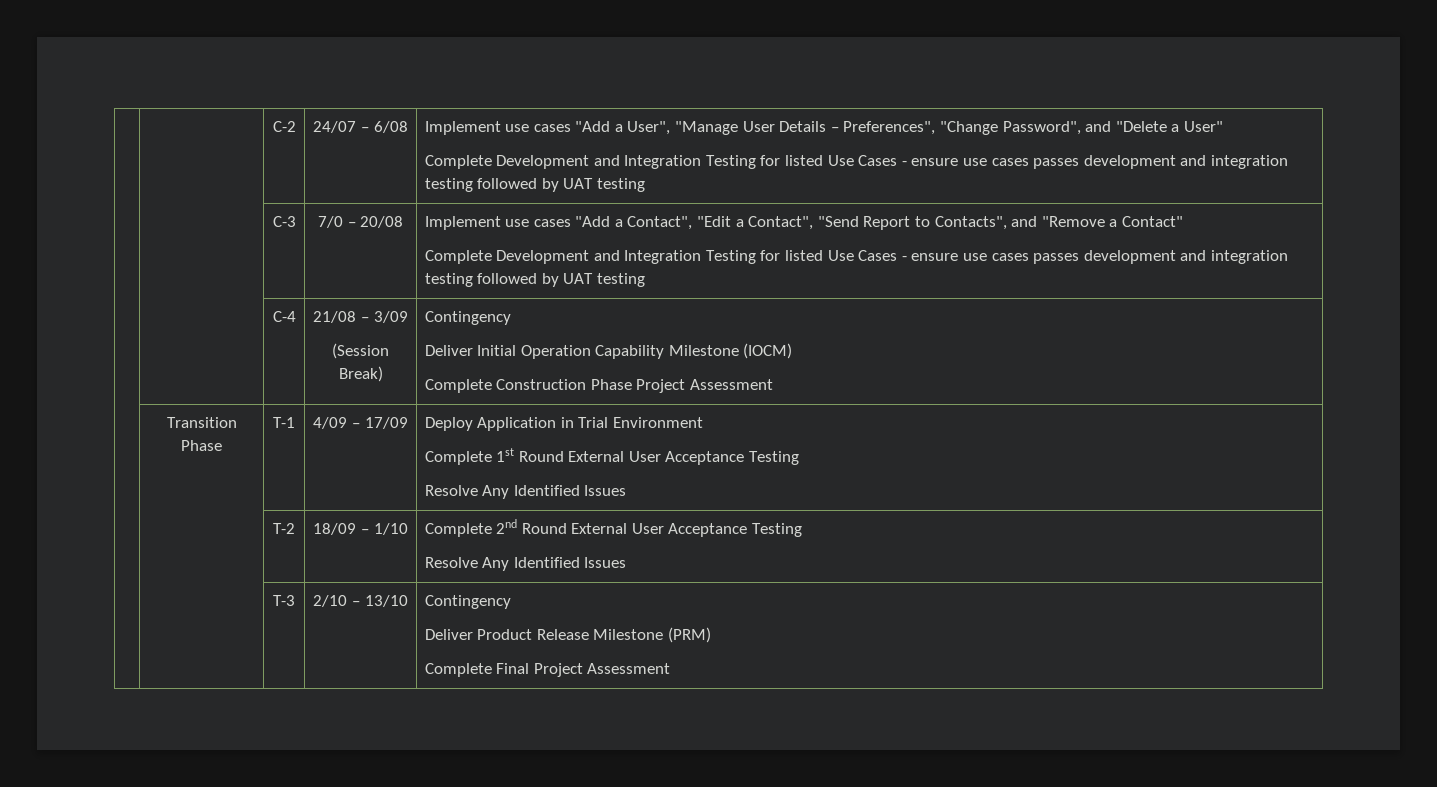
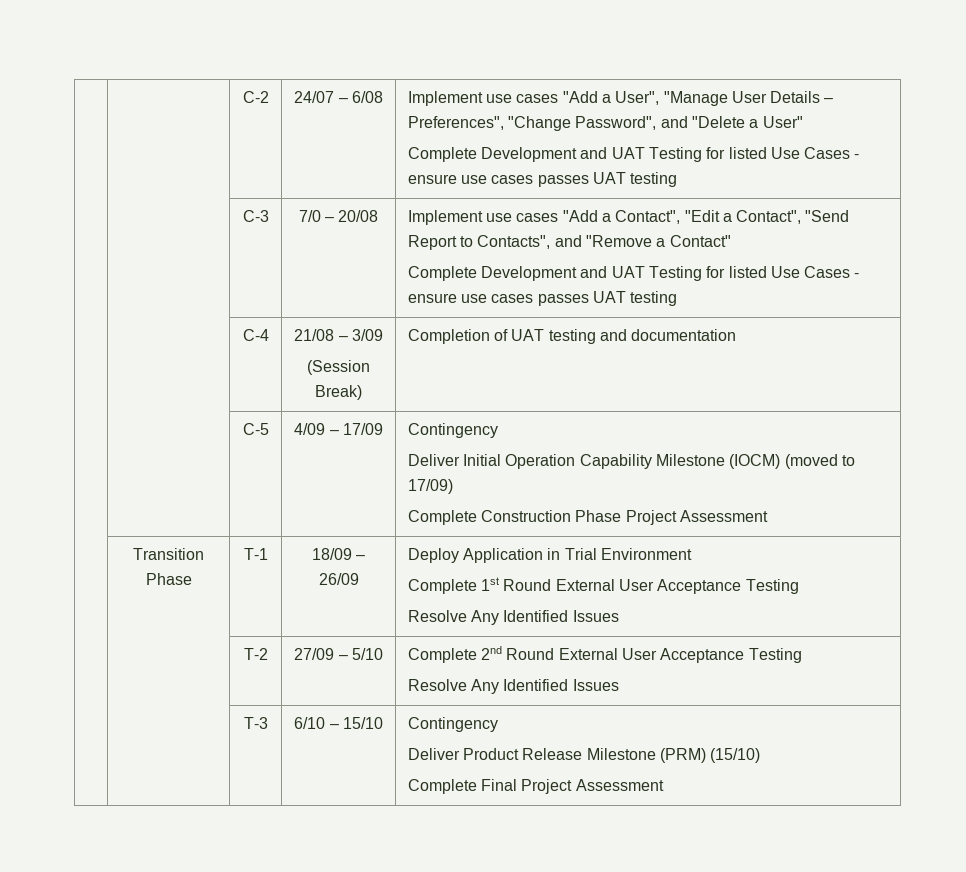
[624,155,702,169] Integration -> [611,147,645,159] UAT
[1083,155,1288,169] [424,178,559,192] development and integration testing followed by -> (589, 181) none
[624,250,702,264] Integration -> [611,266,645,278] UAT
[1083,250,1288,264] [424,273,559,287] development and integration testing followed by -> (589, 300) none
(383, 374) none -> [407,329,737,344] [242,423,269,435] [294,423,383,435] | Completion of UAT testing and documentation // | | C-5 | 4/09 – 17/09
(793, 351) none -> [784,454,855,469] [407,479,453,494] (moved to 17/09)
[313,417,408,429] 4/09 – 17/09 -> [311,548,366,560] [318,573,359,585] 18/09 – 26/09
[313,523,408,535] 18/09 – 1/10 -> [294,648,383,660] 27/09 – 5/10
[313,595,408,607] 2/10 – 13/10 -> [294,717,383,729] 6/10 – 15/10
(711, 635) none -> [710,748,761,763] (15/10)

